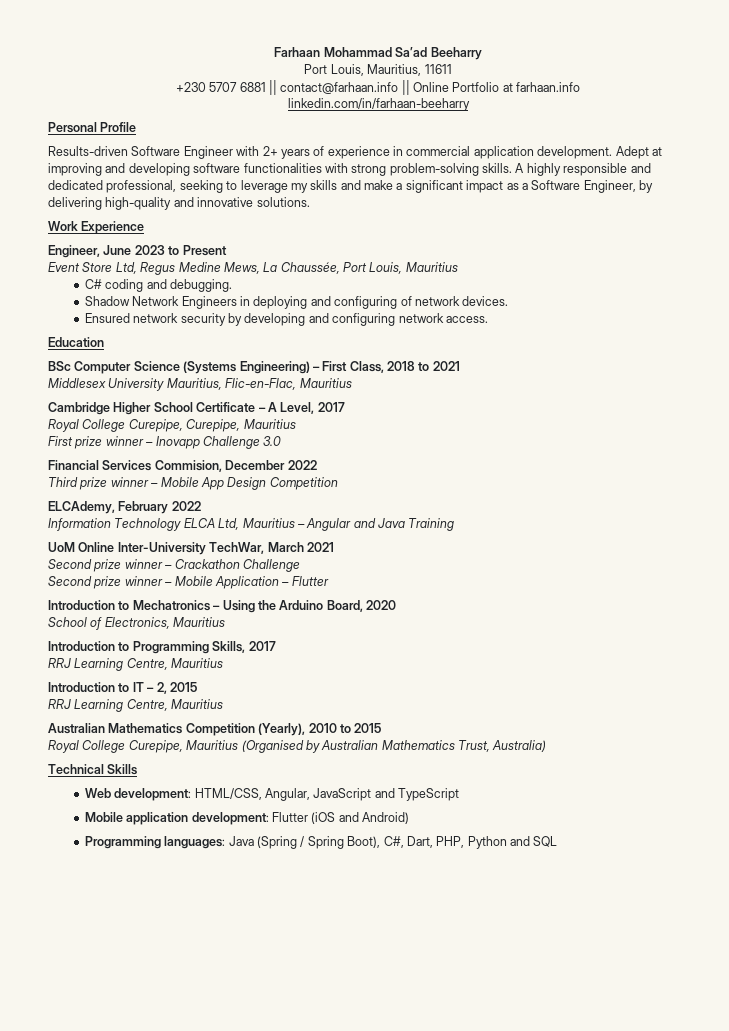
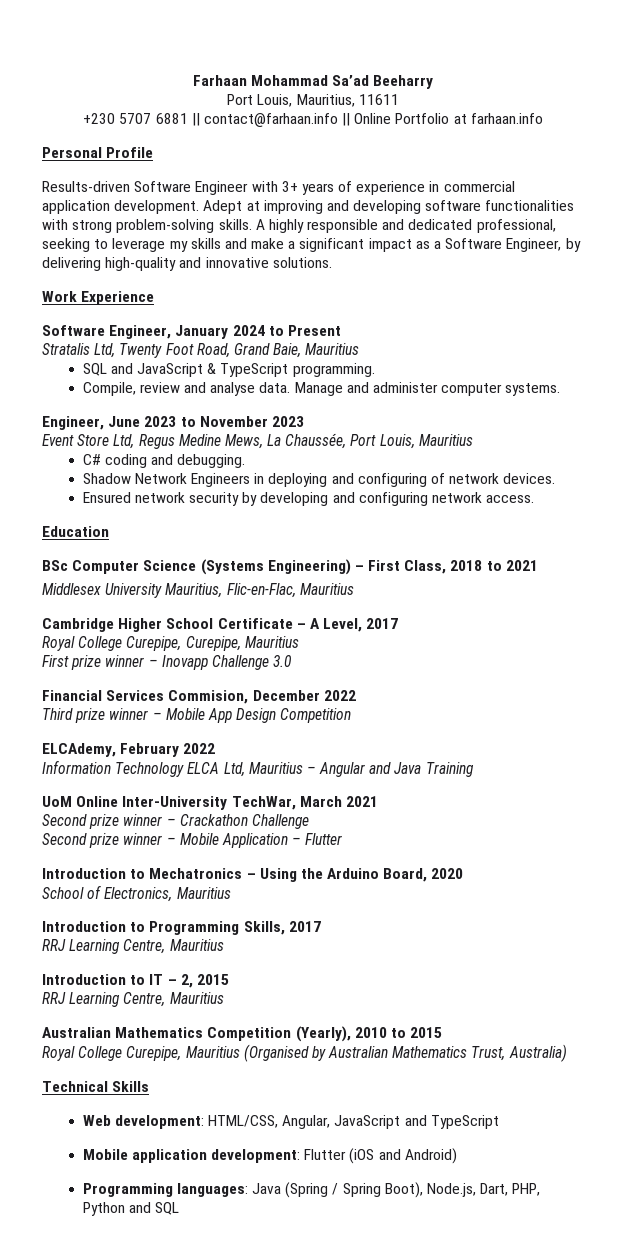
[287,98,470,111] // linkedin.com/in/farhaan-beeharry -> (543, 118) none
[262,146,278,156] 2+ -> [281,181,298,192] 3+
(145, 227) none -> [42,325,341,339] [42,343,360,358] [82,363,375,377] [82,382,561,396] // Software Engineer, January 2024 to Present // Stratalis Ltd, Twenty Foot Road, Grand Baie, Mauritius // SQL and JavaScript & TypeScript programming. // Compile, review and analyse data. Manage and administer computer systems.
[182,245,227,256] Present -> [199,416,304,427] November 2023
[383,836,404,848] C#, -> [427,1183,477,1197] Node.js,

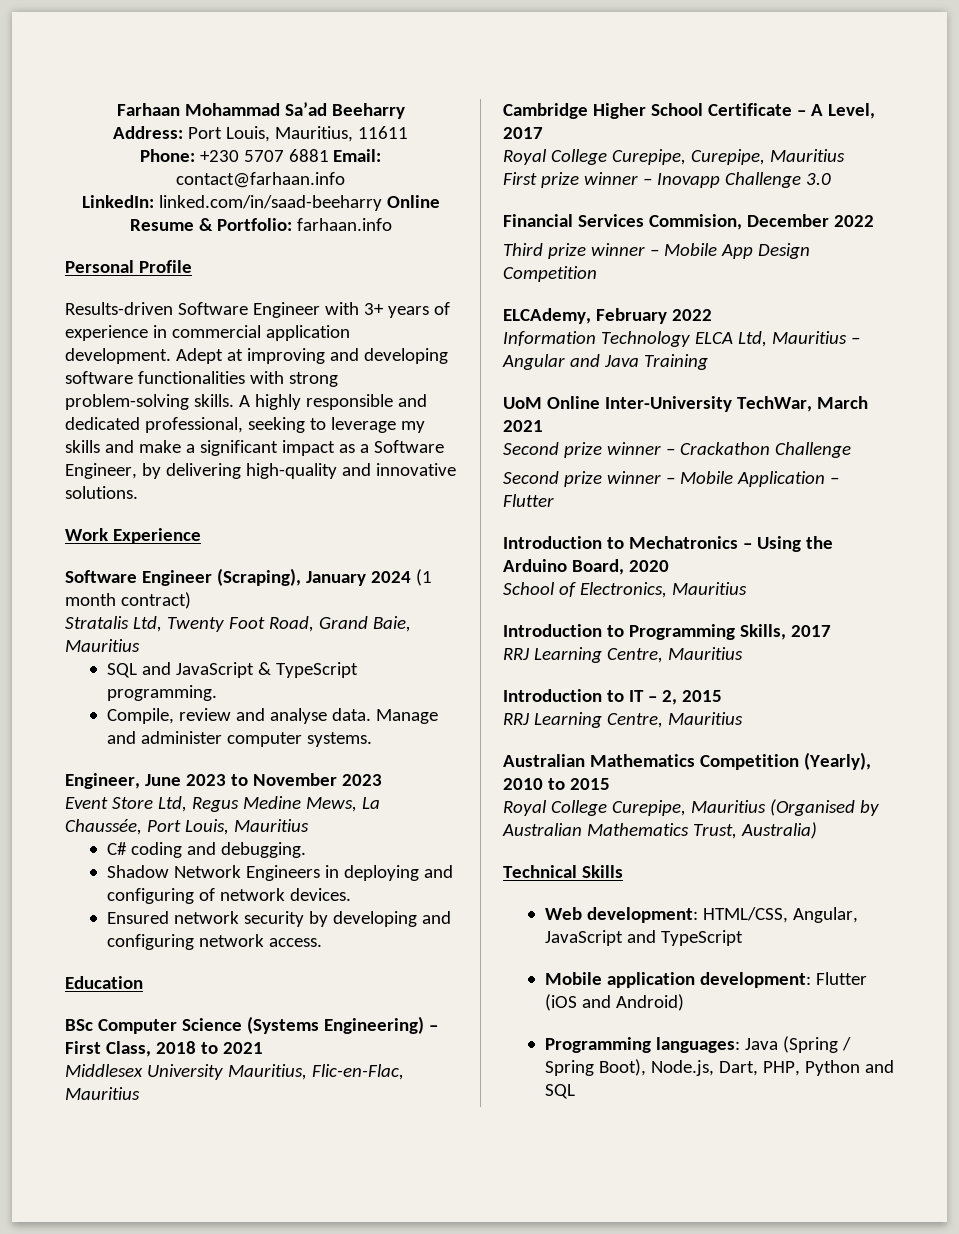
(434, 82) none -> [113,126,184,139] Address:
(399, 99) none -> [139,149,195,162] Phone:
[191,113,200,126] || -> [333,149,382,162] Email:
[342,113,467,126] || Online Portfolio at -> [81,195,440,211] [129,218,292,231] // LinkedIn: linked.com/in/saad-beeharry Online Resume & Portfolio:
[109,325,341,339] Engineer, January 2024 to Present -> [141,568,432,586] [65,592,191,609] Engineer (Scraping), January 2024 (1 month contract)

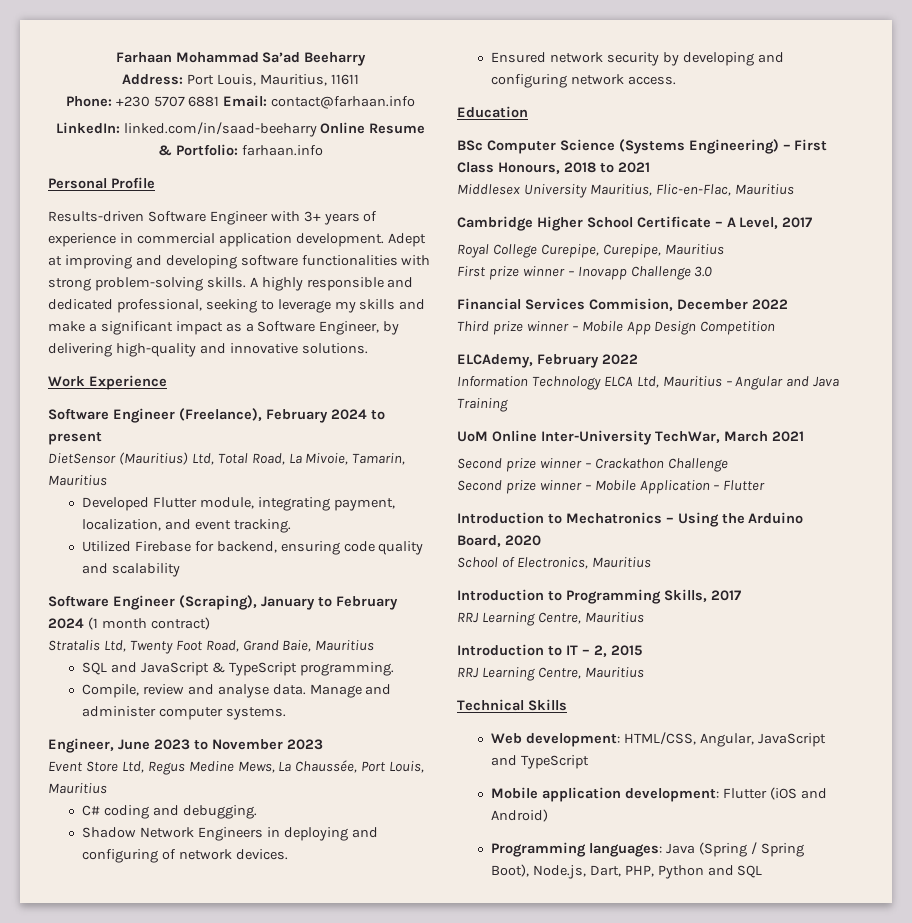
(201, 536) none -> [48,408,385,423] [48,432,102,445] [48,452,406,465] [48,475,107,486] [81,497,395,511] [81,519,291,533] [81,541,424,555] [81,563,180,577] // Software Engineer (Freelance), February 2024 to present // DietSensor (Mauritius) Ltd, Total Road, La Mivoie, Tamarin, Mauritius // Developed Flutter module, integrating payment, localization, and event tracking. // Utilized Firebase for backend, ensuring code quality and scalability
(366, 578) none -> [317,596,398,610] to February
[105,1041,151,1057] Class, -> [457,162,560,174] Class Honours,
[503,752,871,770] [503,778,610,790] [503,799,879,816] [502,822,817,839] // Australian Mathematics Competition (Yearly), 2010 to 2015 // Royal College Curepipe, Mauritius (Organised by Australian Mathematics Trust, Australia) -> (644, 672) none

